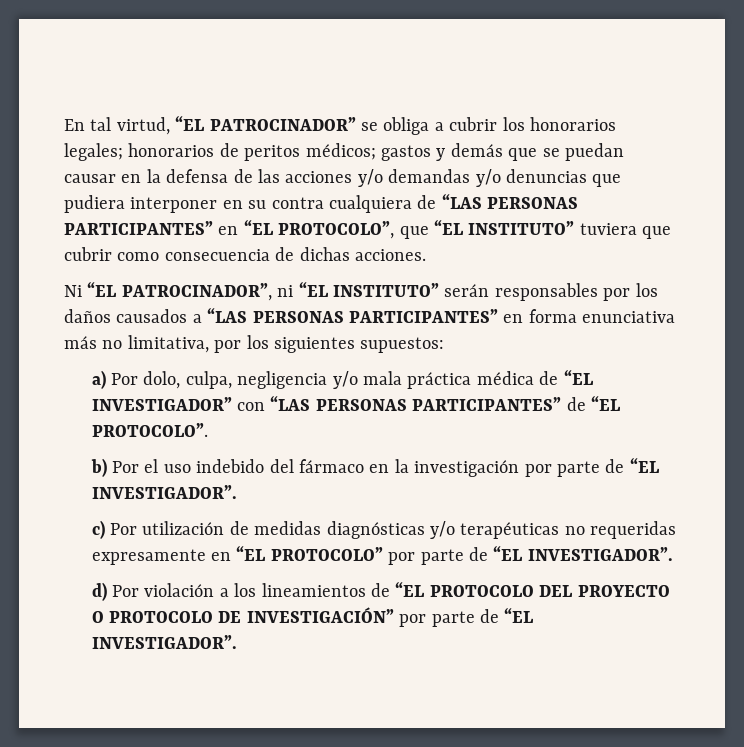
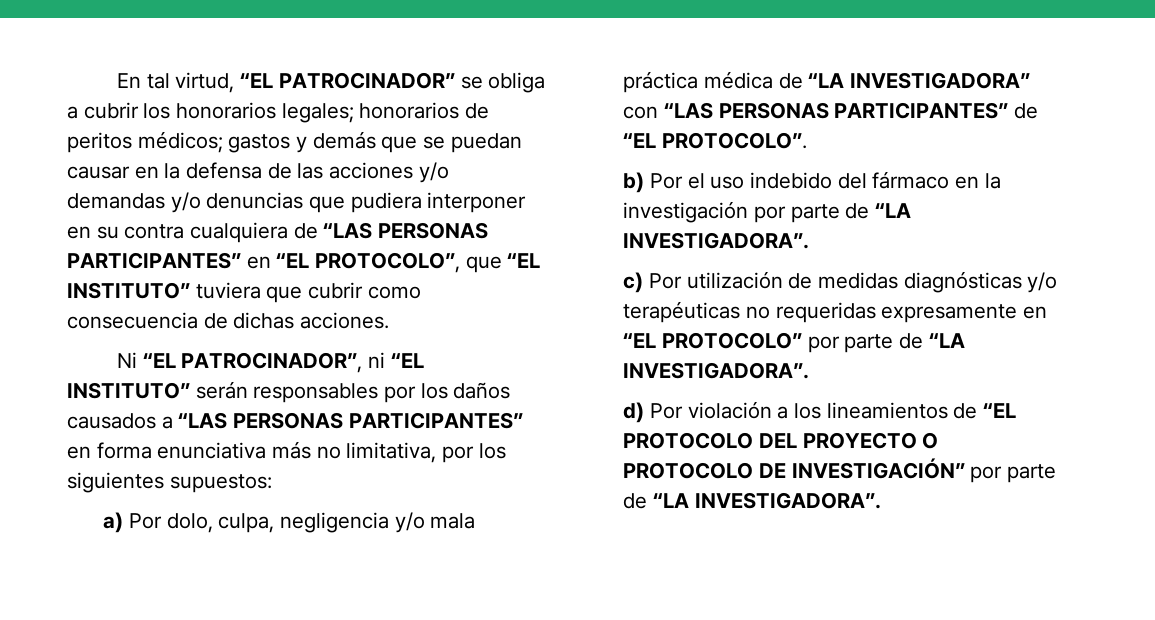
[563,370,593,385] [91,397,232,411] “EL INVESTIGADOR” -> [808,72,1030,89] “LA INVESTIGADORA”
[629,458,659,473] [91,485,237,499] “EL INVESTIGADOR”. -> [874,203,911,218] [623,232,810,249] “LA INVESTIGADORA”.
[493,546,673,561] “EL INVESTIGADOR”. -> [928,333,965,348] [623,362,810,379] “LA INVESTIGADORA”.
[504,608,534,623] [91,635,237,649] “EL INVESTIGADOR”. -> [652,492,881,509] “LA INVESTIGADORA”.

